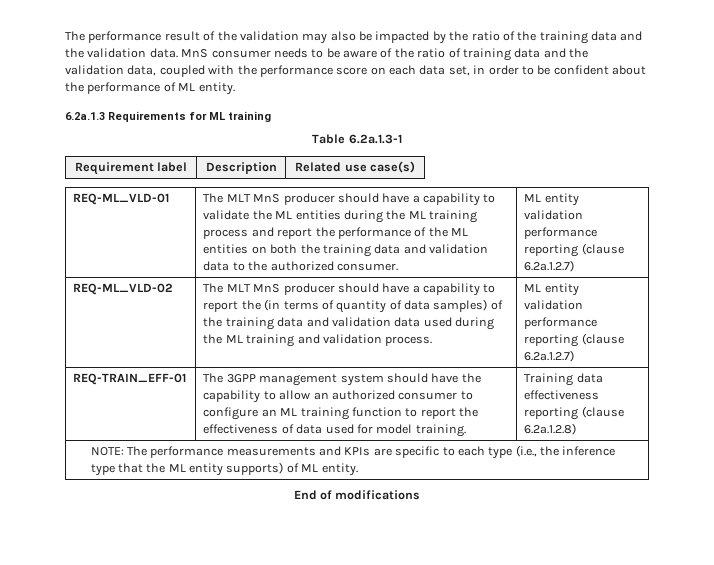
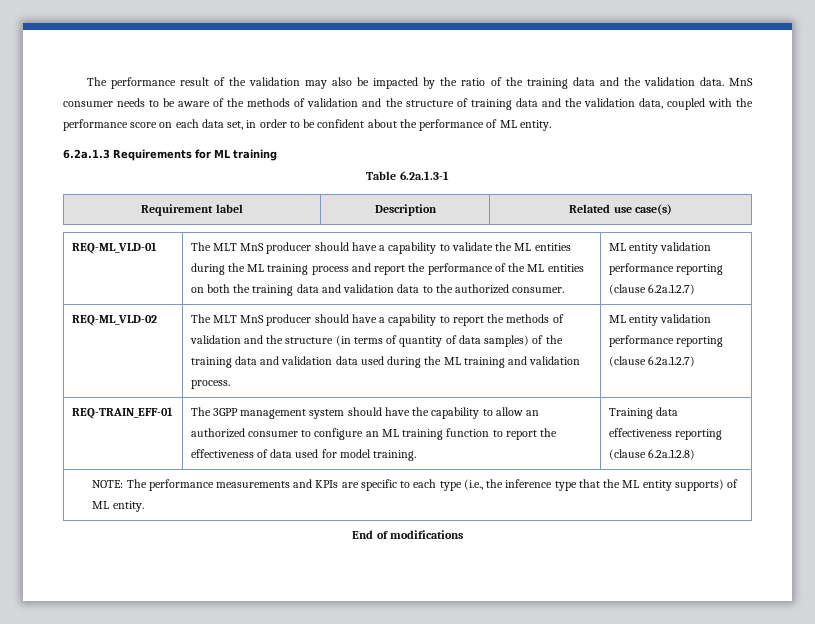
[417,48,446,58] ratio -> [247,98,454,107] methods of validation and the structure
(261, 305) none -> [506,314,564,323] [189,335,334,344] methods of validation and the structure

